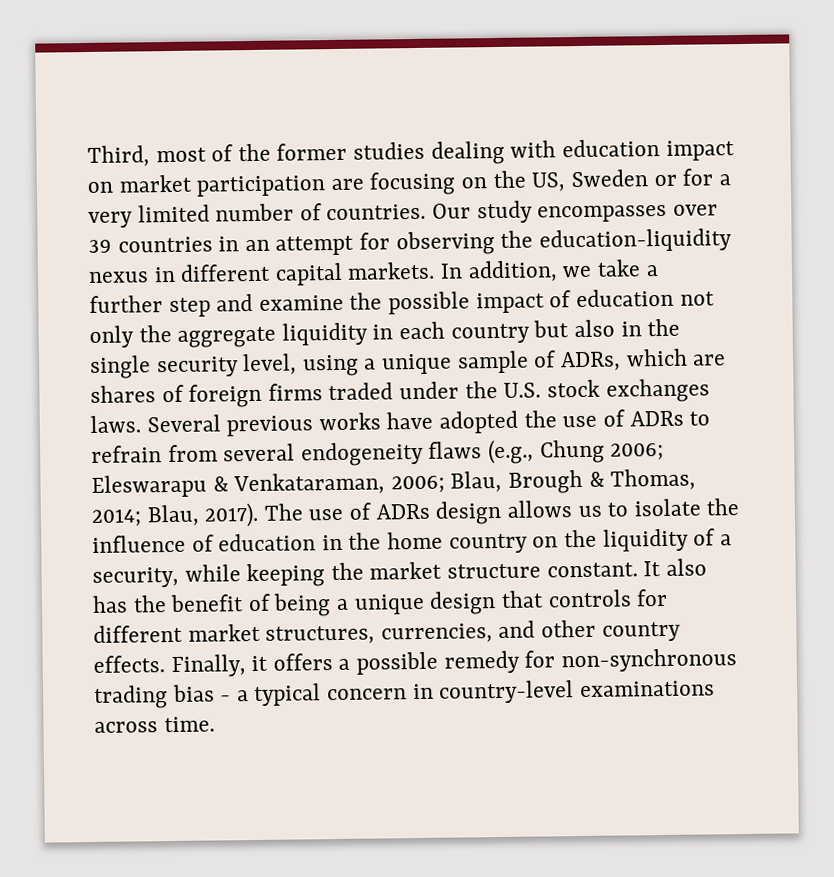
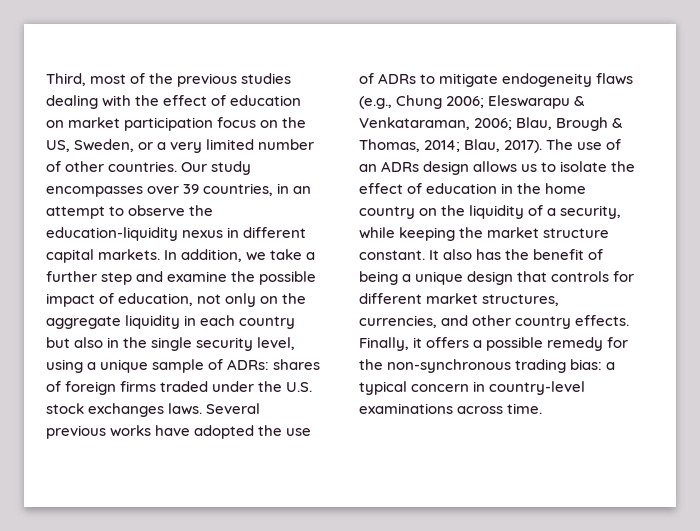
[276,142,348,161] former -> [177,73,238,87] previous
[561,139,735,161] education impact -> [135,95,302,106] the effect of education
[330,171,457,196] are focusing -> [217,117,257,128] focus
[570,168,714,188] Sweden or for -> [74,139,154,152] Sweden, or
(322, 212) none -> [65,161,105,172] other
[117,236,213,253] countries -> [203,183,274,196] countries,
[359,231,495,256] for observing -> [109,205,186,216] to observe
[575,288,674,308] education -> [118,293,194,306] education,
(134, 336) none -> [260,296,279,304] on
[559,348,727,372] ADRs, which are -> [227,359,270,370] ADRs:
[91,443,296,463] refrain from several -> [439,73,499,87] mitigate
(372, 511) none -> [359,164,377,172] an
[92,534,186,553] influence -> [359,183,403,194] effect
(556, 659) none -> [359,359,383,370] the
[171,684,232,703] bias - -> [570,359,603,370] bias:

